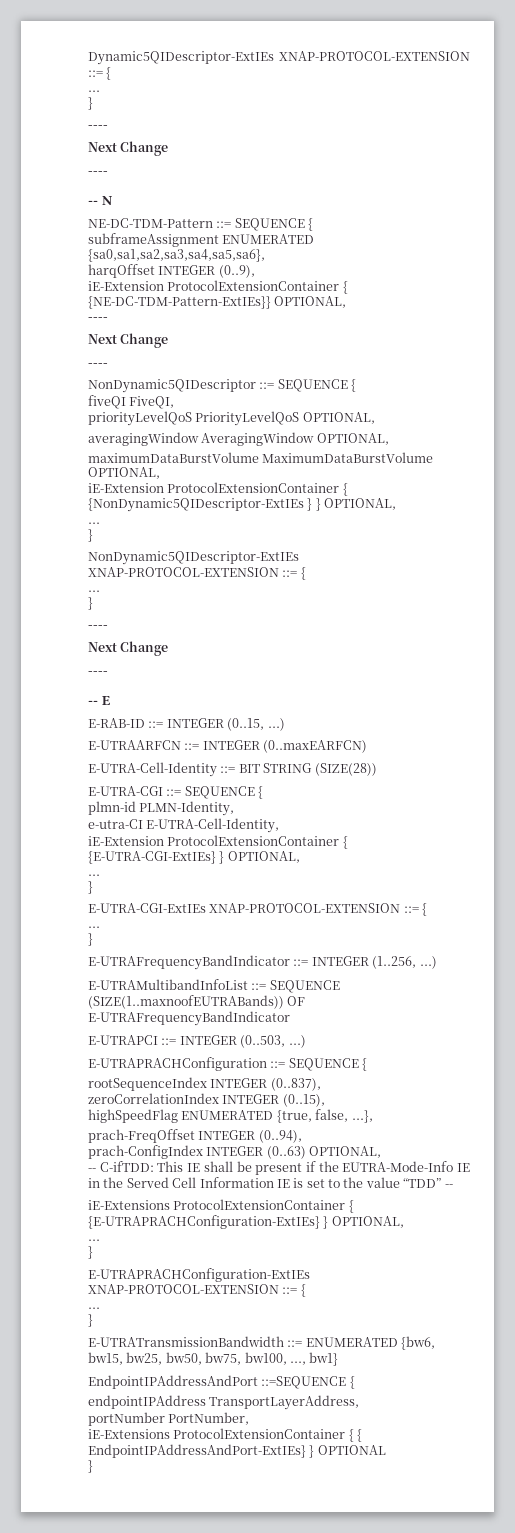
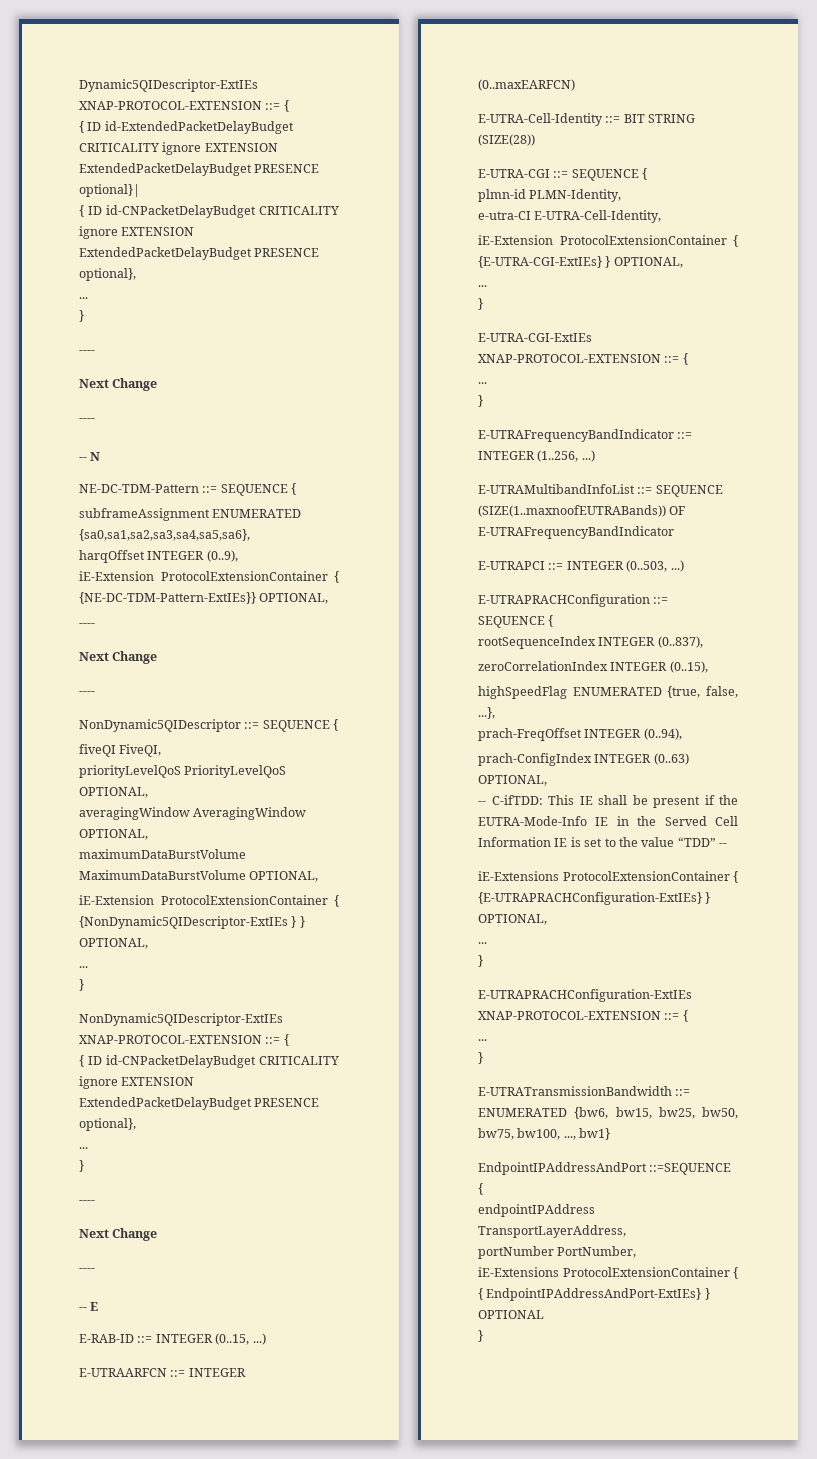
(112, 73) none -> [79,121,294,134] [79,142,278,155] [79,163,320,176] [79,184,140,197] [79,205,339,218] [79,226,195,239] [79,247,320,260] [79,268,136,281] // { ID id-ExtendedPacketDelayBudget CRITICALITY ignore EXTENSION ExtendedPacketDelayBudget PRESENCE optional}| // { ID id-CNPacketDelayBudget CRITICALITY ignore EXTENSION ExtendedPacketDelayBudget PRESENCE optional},
(306, 573) none -> [79,1055,339,1068] [79,1076,195,1089] [79,1097,320,1110] [79,1118,136,1131] // { ID id-CNPacketDelayBudget CRITICALITY ignore EXTENSION ExtendedPacketDelayBudget PRESENCE optional},

